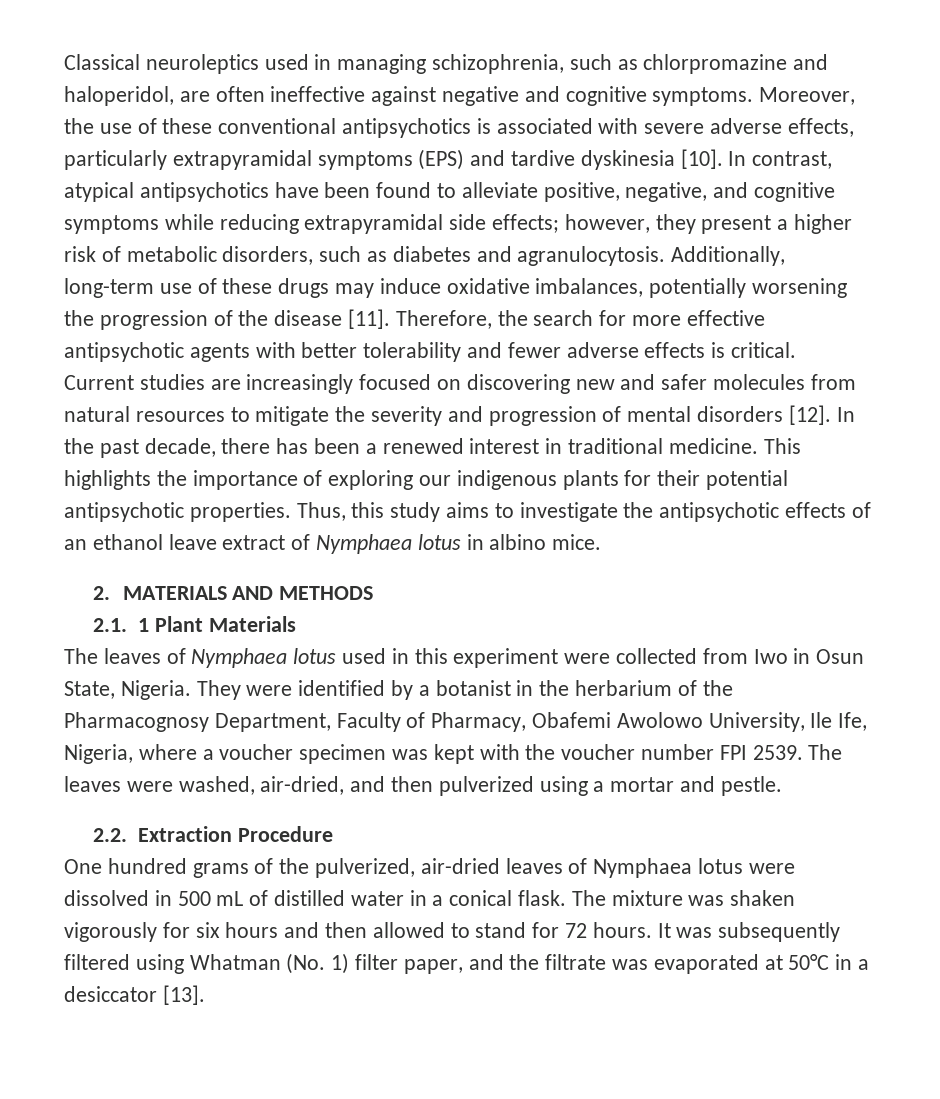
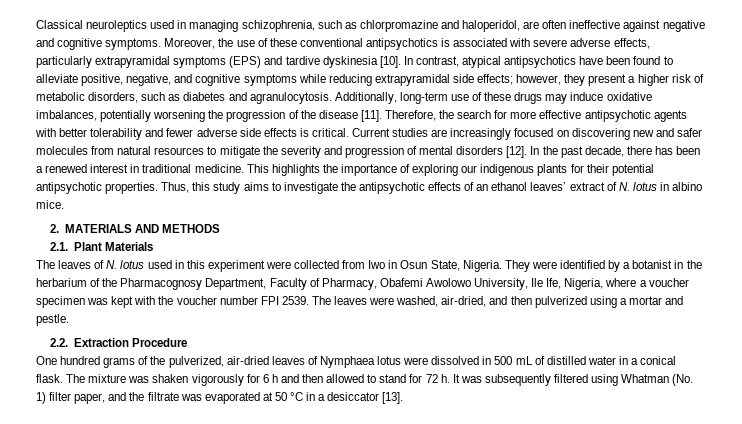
(639, 350) none -> [239,128,261,137] side
[168,534,217,550] leave -> [530,182,567,191] leaves’
[316,534,413,554] Nymphaea -> [618,182,630,191] N.
[138,618,150,632] 1 -> (69, 246) none
[191,648,288,668] Nymphaea -> [106,260,118,269] N.
[195,922,279,938] six hours -> [262,374,278,383] 6 h
[592,922,652,938] hours. -> [440,374,450,383] h.
[788,954,830,970] 50°C -> [274,392,304,401] 50 °C

